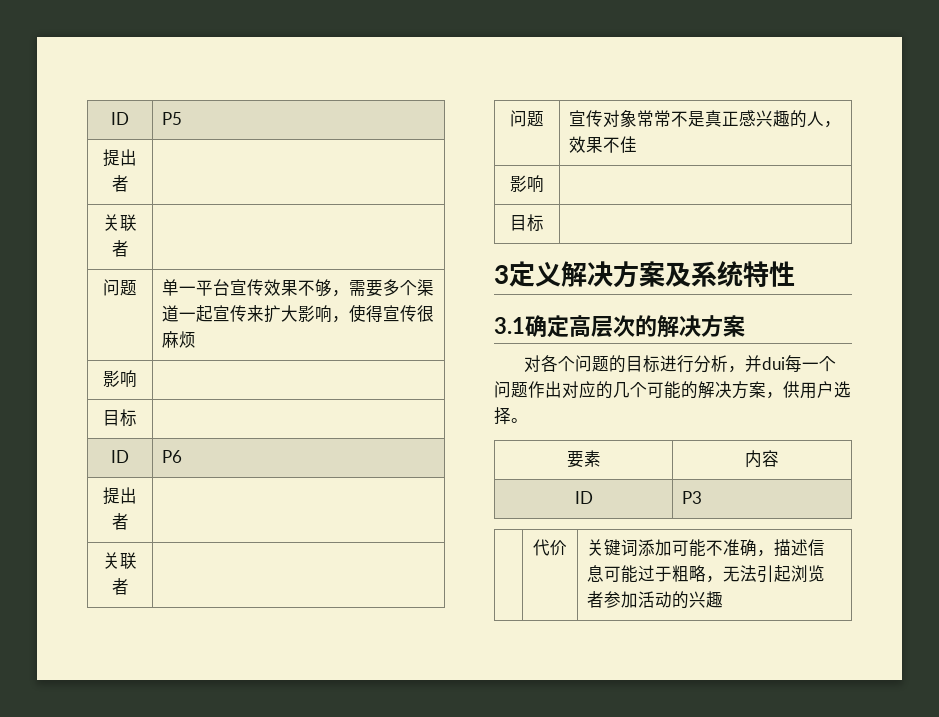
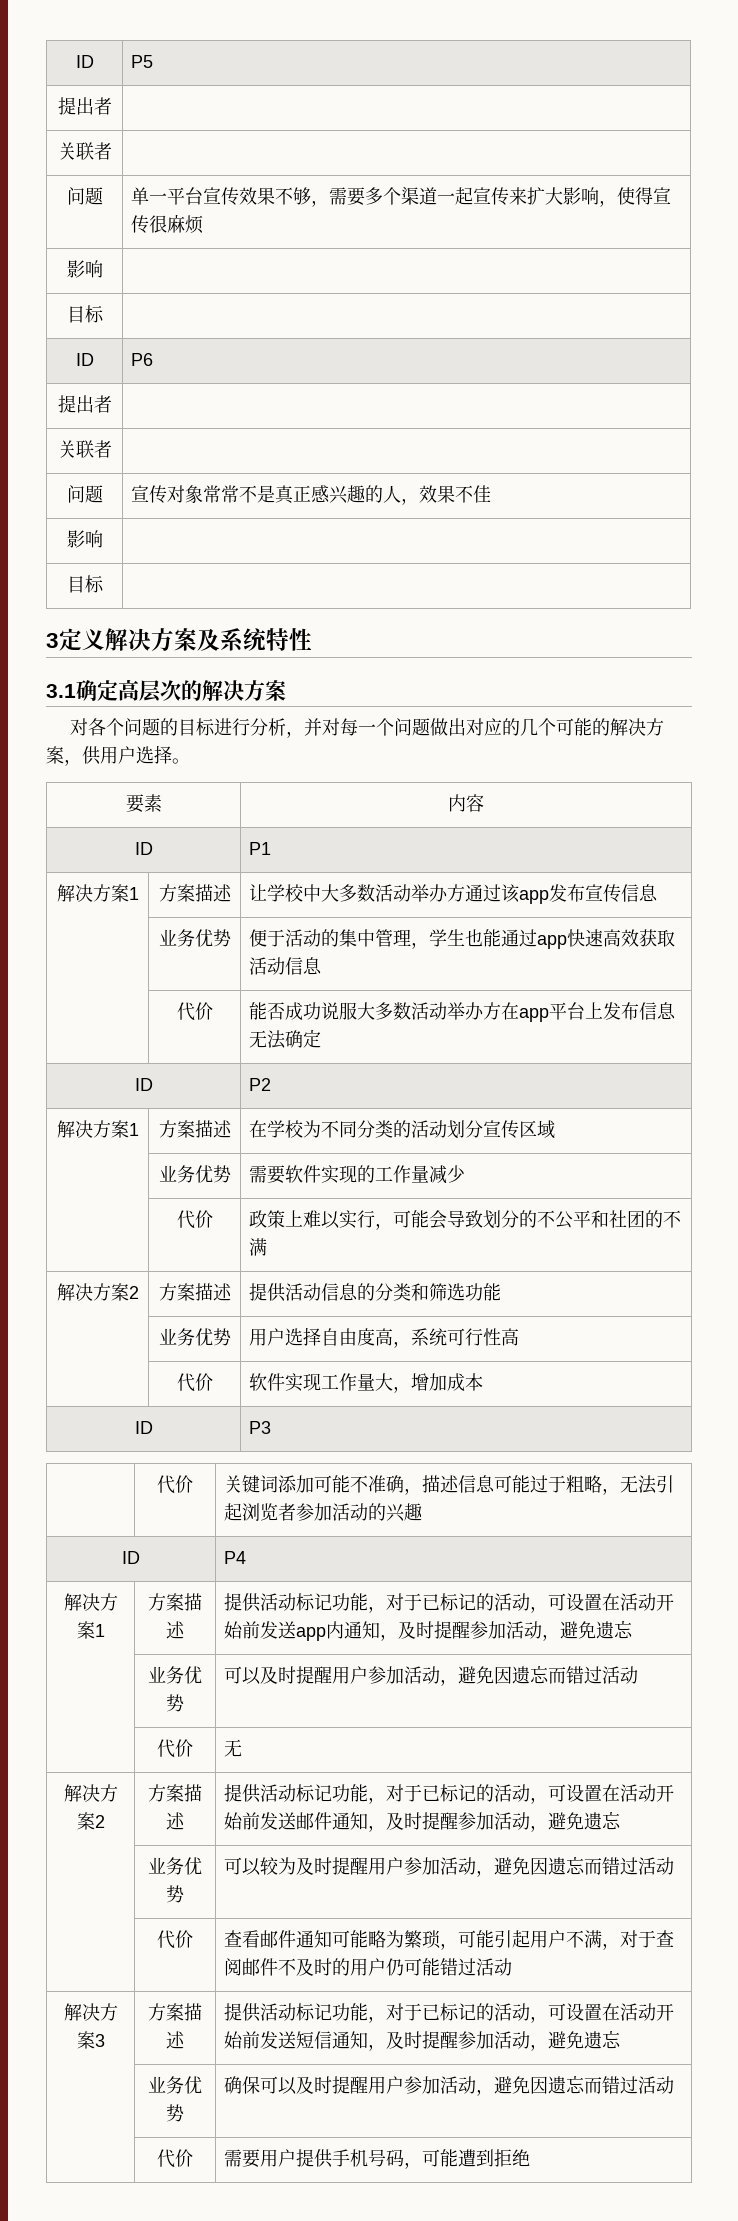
[761,357,785,370] dui -> [321,718,340,736] 对
[528,381,545,398] 作 -> [429,718,448,736] 做
(779, 458) none -> [134,842,153,855] [248,842,271,855] [56,884,139,902] [158,884,232,902] [248,884,658,904] [158,929,231,947] [248,929,675,949] [248,957,322,975] [176,1002,213,1021] [248,1002,676,1022] [248,1029,321,1049] [134,1078,153,1091] [248,1078,271,1091] [56,1120,139,1138] [158,1120,232,1138] [248,1120,555,1139] [158,1165,231,1183] [248,1165,465,1184] [176,1210,213,1229] [248,1210,681,1230] [248,1238,267,1256] [56,1283,139,1301] [158,1283,232,1301] [248,1283,501,1302] [158,1328,231,1346] [248,1327,519,1348] [176,1373,213,1392] [248,1373,483,1393] // ID | P1 // 解决方案1 | 方案描述 | 让学校中大多数活动举办方通过该app发布宣传信息 // | 业务优势 | 便于活动的集中管理，学生也能通过app快速高效获取活动信息 // | 代价 | 能否成功说服大多数活动举办方在app平台上发布信息无法确定 // ID | P2 // 解决方案1 | 方案描述 | 在学校为不同分类的活动划分宣传区域 // | 业务优势 | 需要软件实现的工作量减少 // | 代价 | 政策上难以实行，可能会导致划分的不公平和社团的不满 // 解决方案2 | 方案描述 | 提供活动信息的分类和筛选功能 // | 业务优势 | 用户选择自由度高，系统可行性高 // | 代价 | 软件实现工作量大，增加成本
(724, 599) none -> [122,1551,140,1564] [223,1551,246,1564] [63,1593,118,1611] [76,1621,105,1639] [148,1593,202,1611] [166,1621,185,1639] [223,1593,674,1613] [223,1620,633,1641] [148,1666,202,1684] [166,1694,184,1712] [223,1665,638,1686] [157,1739,193,1758] [223,1739,242,1757] [63,1784,118,1802] [76,1812,105,1830] [148,1784,202,1802] [166,1812,185,1830] [223,1784,674,1804] [223,1811,621,1832] [148,1857,202,1875] [166,1885,184,1903] [223,1856,674,1877] [157,1930,193,1949] [223,1930,674,1950] [223,1958,512,1976] [63,2003,118,2021] [76,2031,105,2049] [148,2003,202,2021] [166,2031,185,2049] [223,2003,674,2023] [223,2030,621,2051] [148,2076,202,2094] [166,2104,184,2122] [223,2075,674,2096] [157,2149,193,2168] [223,2149,530,2169] // ID | P4 // 解决方案1 | 方案描述 | 提供活动标记功能，对于已标记的活动，可设置在活动开始前发送app内通知，及时提醒参加活动，避免遗忘 // | 业务优势 | 可以及时提醒用户参加活动，避免因遗忘而错过活动 // | 代价 | 无 // 解决方案2 | 方案描述 | 提供活动标记功能，对于已标记的活动，可设置在活动开始前发送邮件通知，及时提醒参加活动，避免遗忘 // | 业务优势 | 可以较为及时提醒用户参加活动，避免因遗忘而错过活动 // | 代价 | 查看邮件通知可能略为繁琐，可能引起用户不满，对于查阅邮件不及时的用户仍可能错过活动 // 解决方案3 | 方案描述 | 提供活动标记功能，对于已标记的活动，可设置在活动开始前发送短信通知，及时提醒参加活动，避免遗忘 // | 业务优势 | 确保可以及时提醒用户参加活动，避免因遗忘而错过活动 // | 代价 | 需要用户提供手机号码，可能遭到拒绝

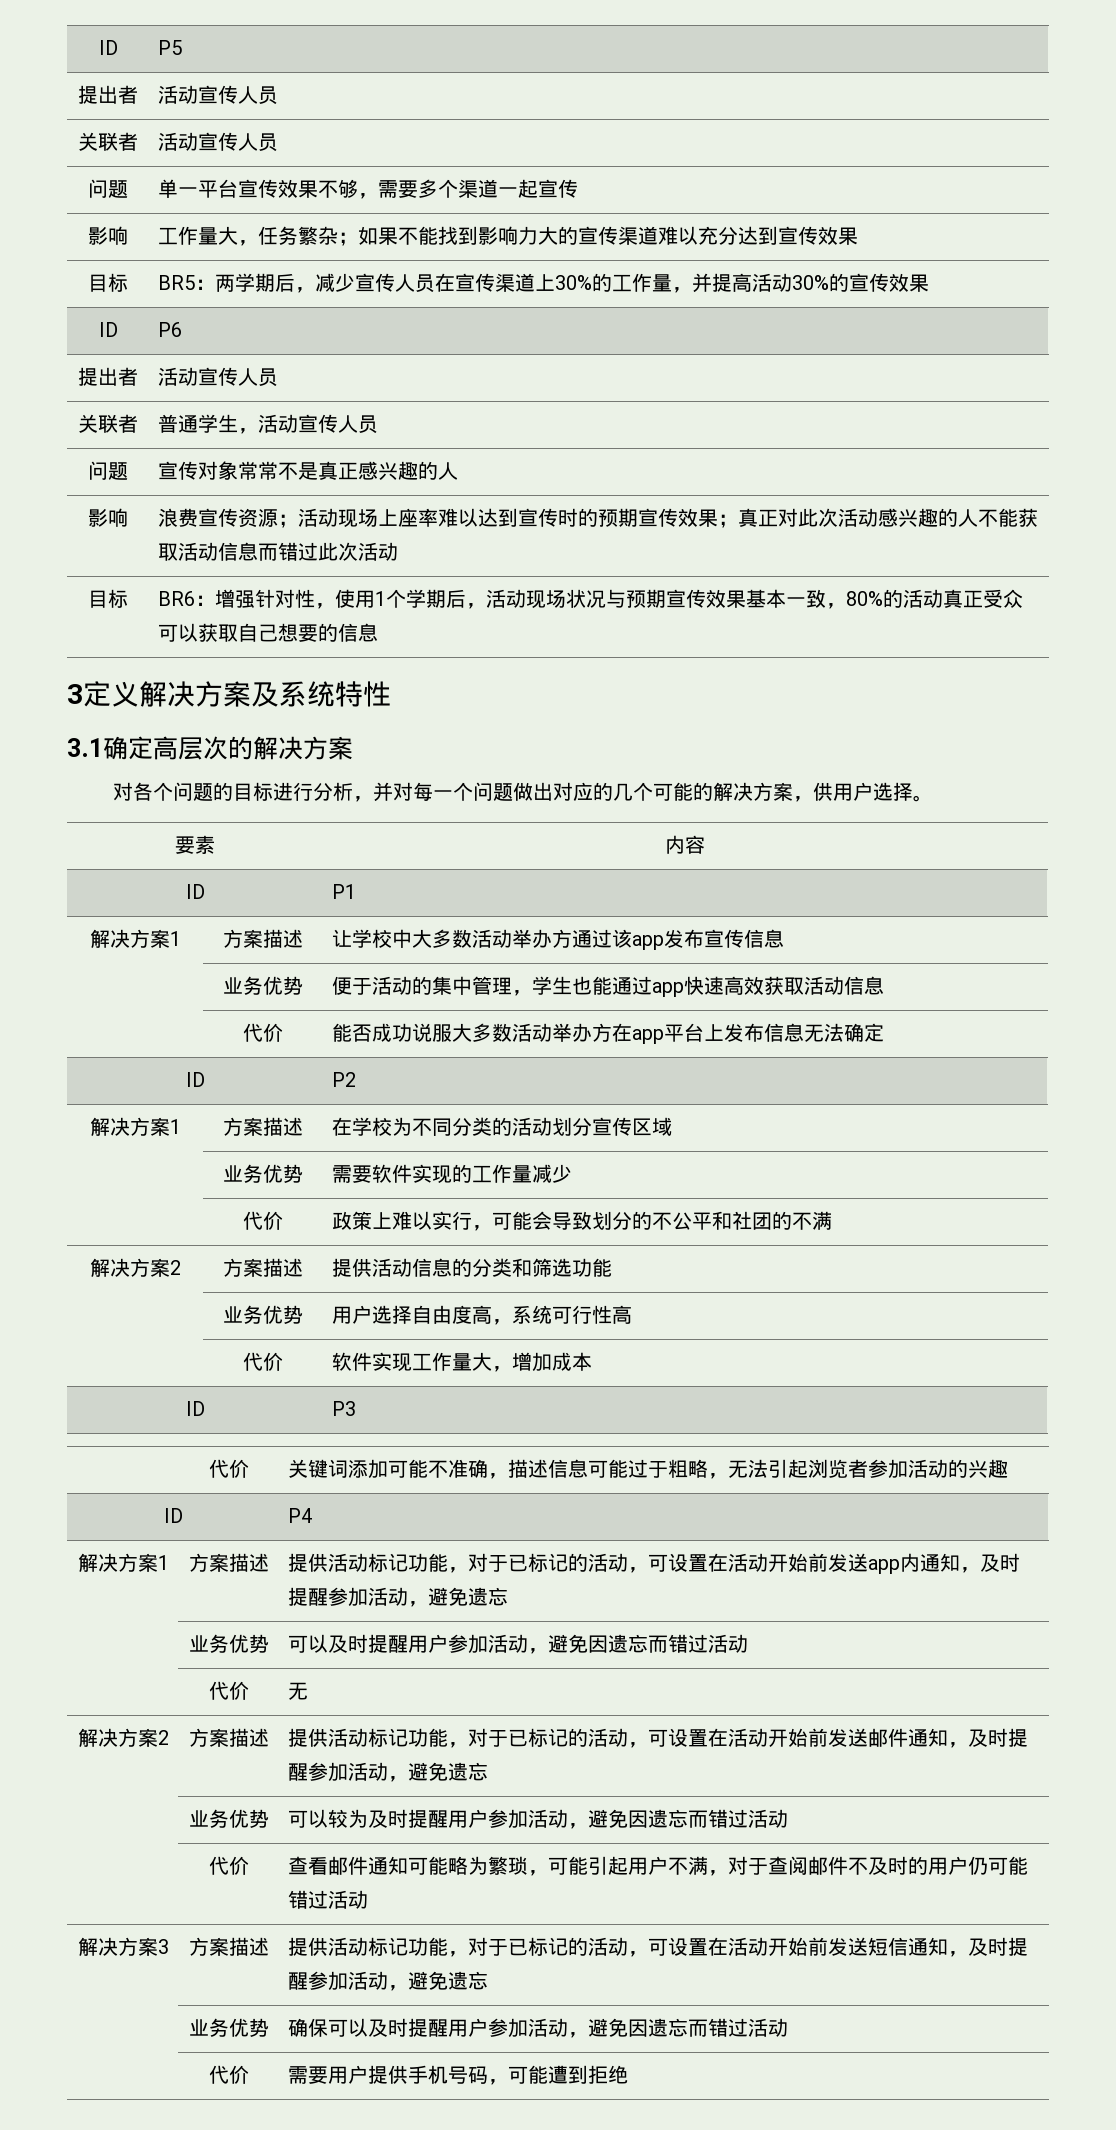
[57,142,112,160] // 关联者 | -> [157,85,278,105] [78,132,138,151] [157,132,278,152] 活动宣传人员 // 关联者 | 活动宣传人员
[508,187,671,207] [130,214,203,234] [66,260,103,278] [66,305,104,323] 来扩大影响，使得宣传很麻烦 // 影响 | // 目标 | -> [88,226,128,245] [157,226,858,246] [88,273,128,292] [157,273,929,293] // 影响 | 工作量大，任务繁杂；如果不能找到影响力大的宣传渠道难以充分达到宣传效果 // 目标 | BR5：两学期后，减少宣传人员在宣传渠道上30%的工作量，并提高活动30%的宣传效果
[57,440,112,458] // 关联者 | -> [157,367,278,387] [78,414,138,433] [157,414,378,434] 活动宣传人员 // 关联者 | 普通学生，活动宣传人员
[400,485,491,505] [66,530,103,548] [66,575,104,593] ，效果不佳 // 影响 | // 目标 | -> [88,508,128,527] [157,508,1038,528] [157,542,398,561] [88,589,128,608] [157,589,1023,609] [157,623,378,642] // 影响 | 浪费宣传资源；活动现场上座率难以达到宣传时的预期宣传效果；真正对此次活动感兴趣的人不能获取活动信息而错过此次活动 // 目标 | BR6：增强针对性，使用1个学期后，活动现场状况与预期宣传效果基本一致，80%的活动真正受众可以获取自己想要的信息

